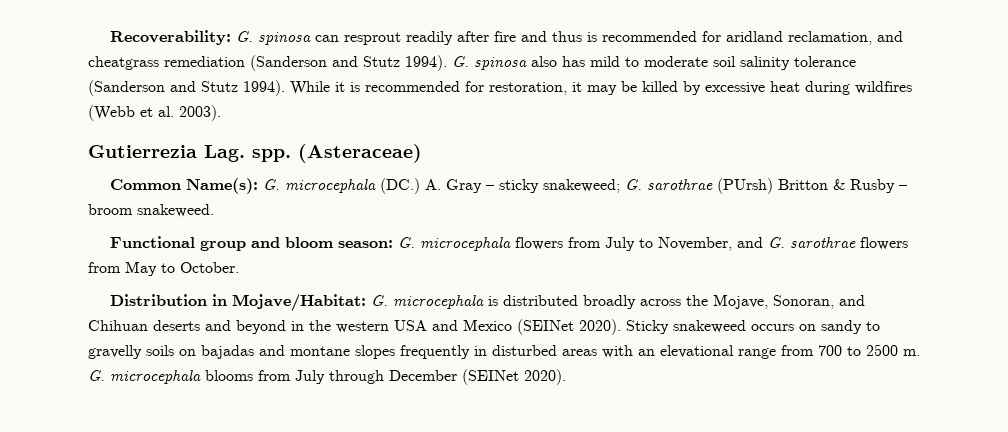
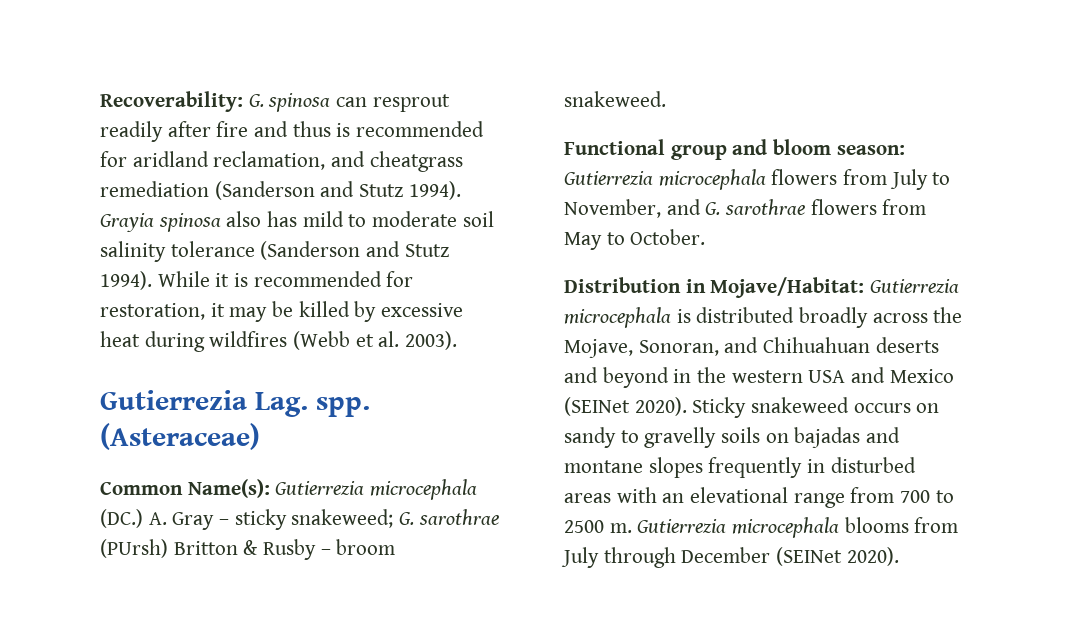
[452,56,469,67] G. -> [100,213,154,232] Grayia
[262,179,280,190] G. -> [275,481,365,495] Gutierrezia
[397,237,415,248] G. -> [564,171,653,185] Gutierrezia
[370,295,388,306] G. -> [870,279,960,293] Gutierrezia
[88,320,148,331] Chihuan -> [763,337,871,353] Chihuahuan
[88,370,105,381] G. -> [637,519,727,533] Gutierrezia

